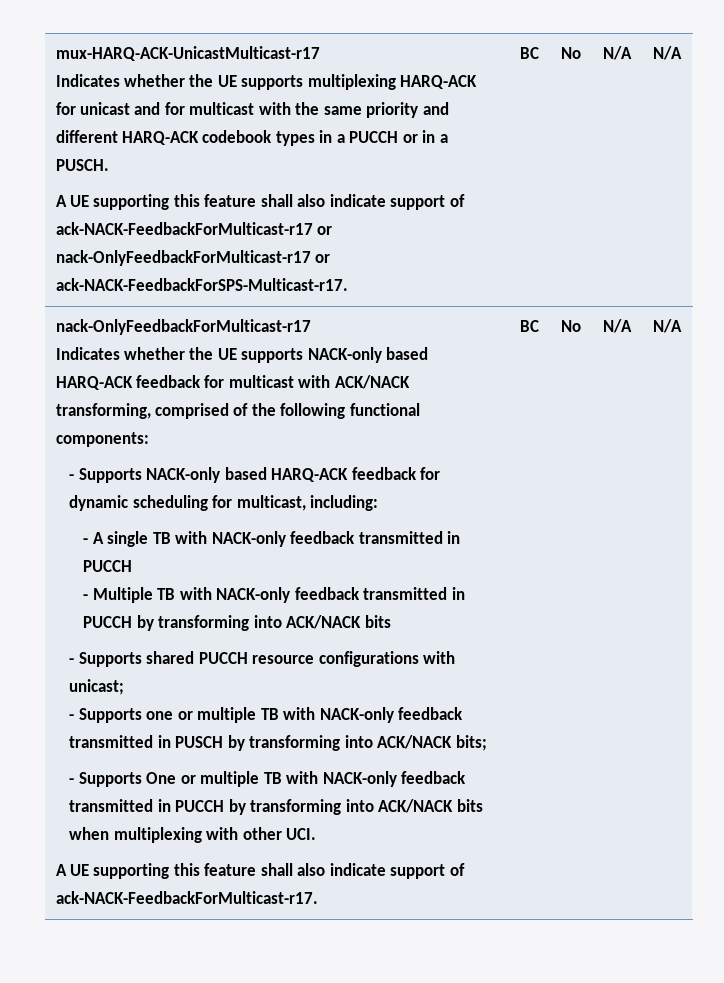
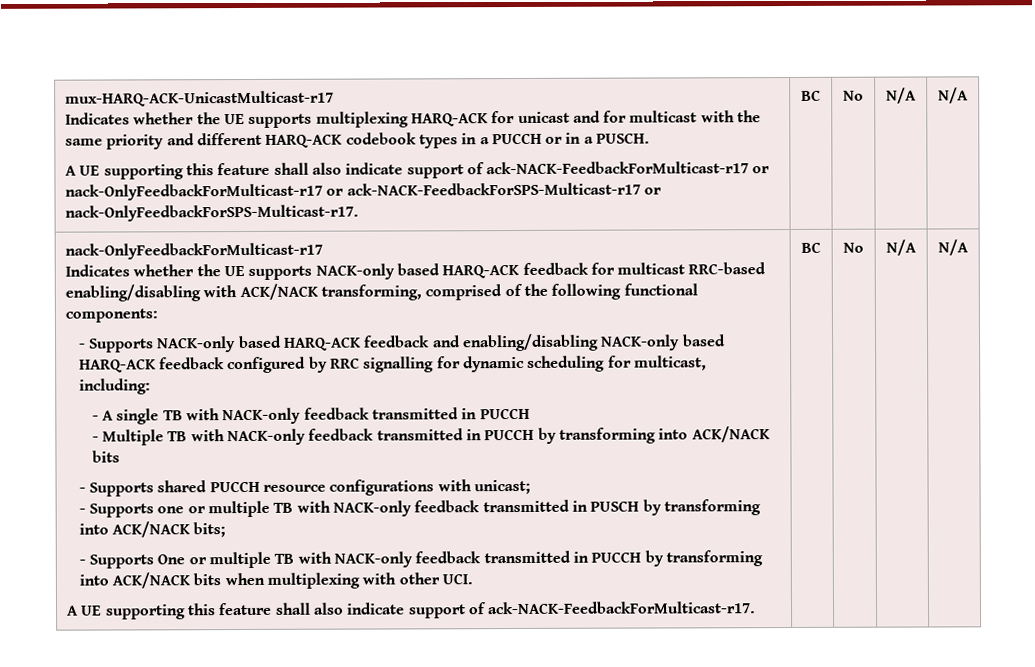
[55,278,348,291] ack-NACK-FeedbackForSPS-Multicast-r17. -> [346,182,662,196] [64,204,359,222] ack-NACK-FeedbackForSPS-Multicast-r17 or nack-OnlyFeedbackForSPS-Multicast-r17.
(294, 381) none -> [688,262,767,275] [64,284,201,302] RRC-based enabling/disabling
(417, 473) none -> [432,333,726,352] [78,356,435,374] and enabling/disabling NACK-only based HARQ-ACK feedback configured by RRC signalling

